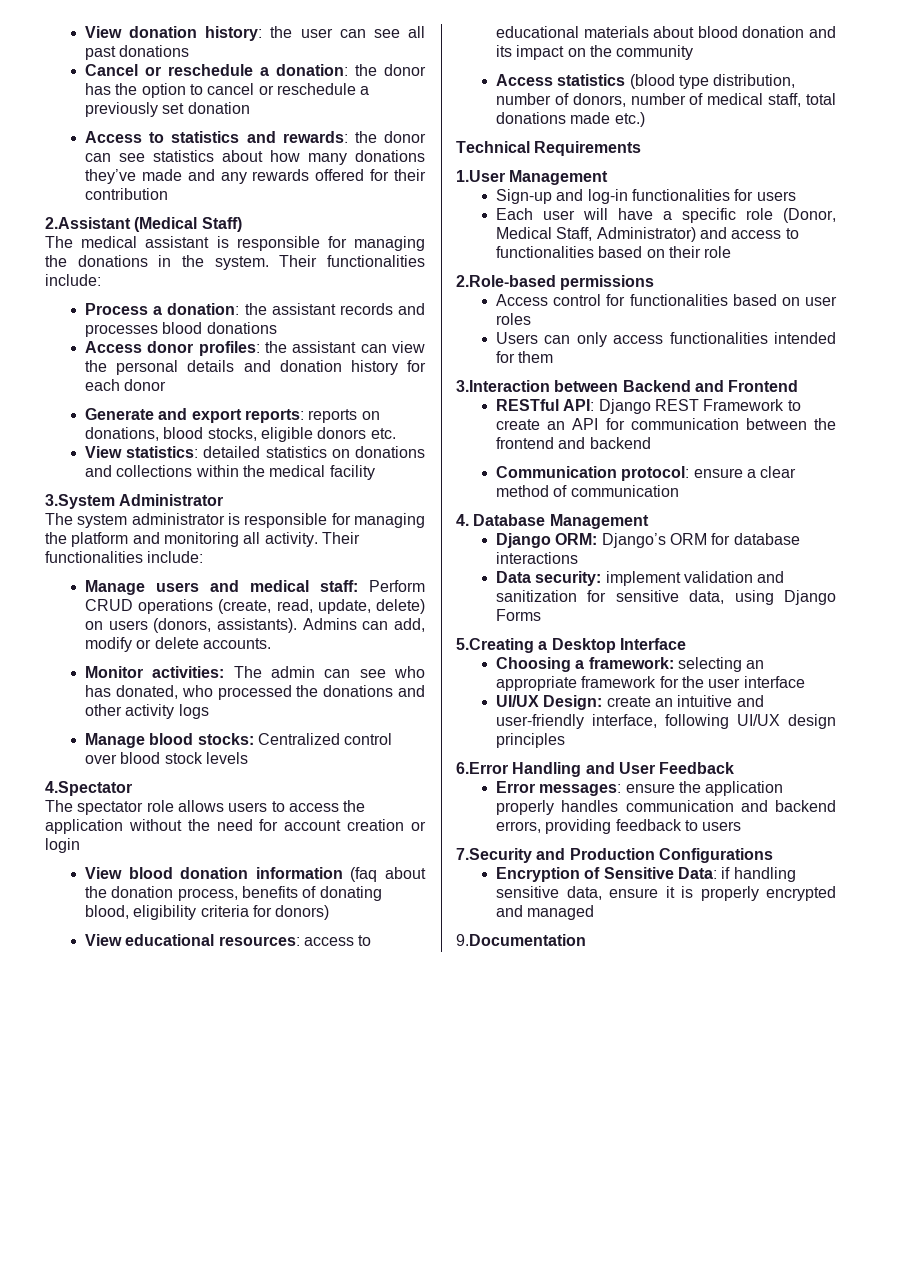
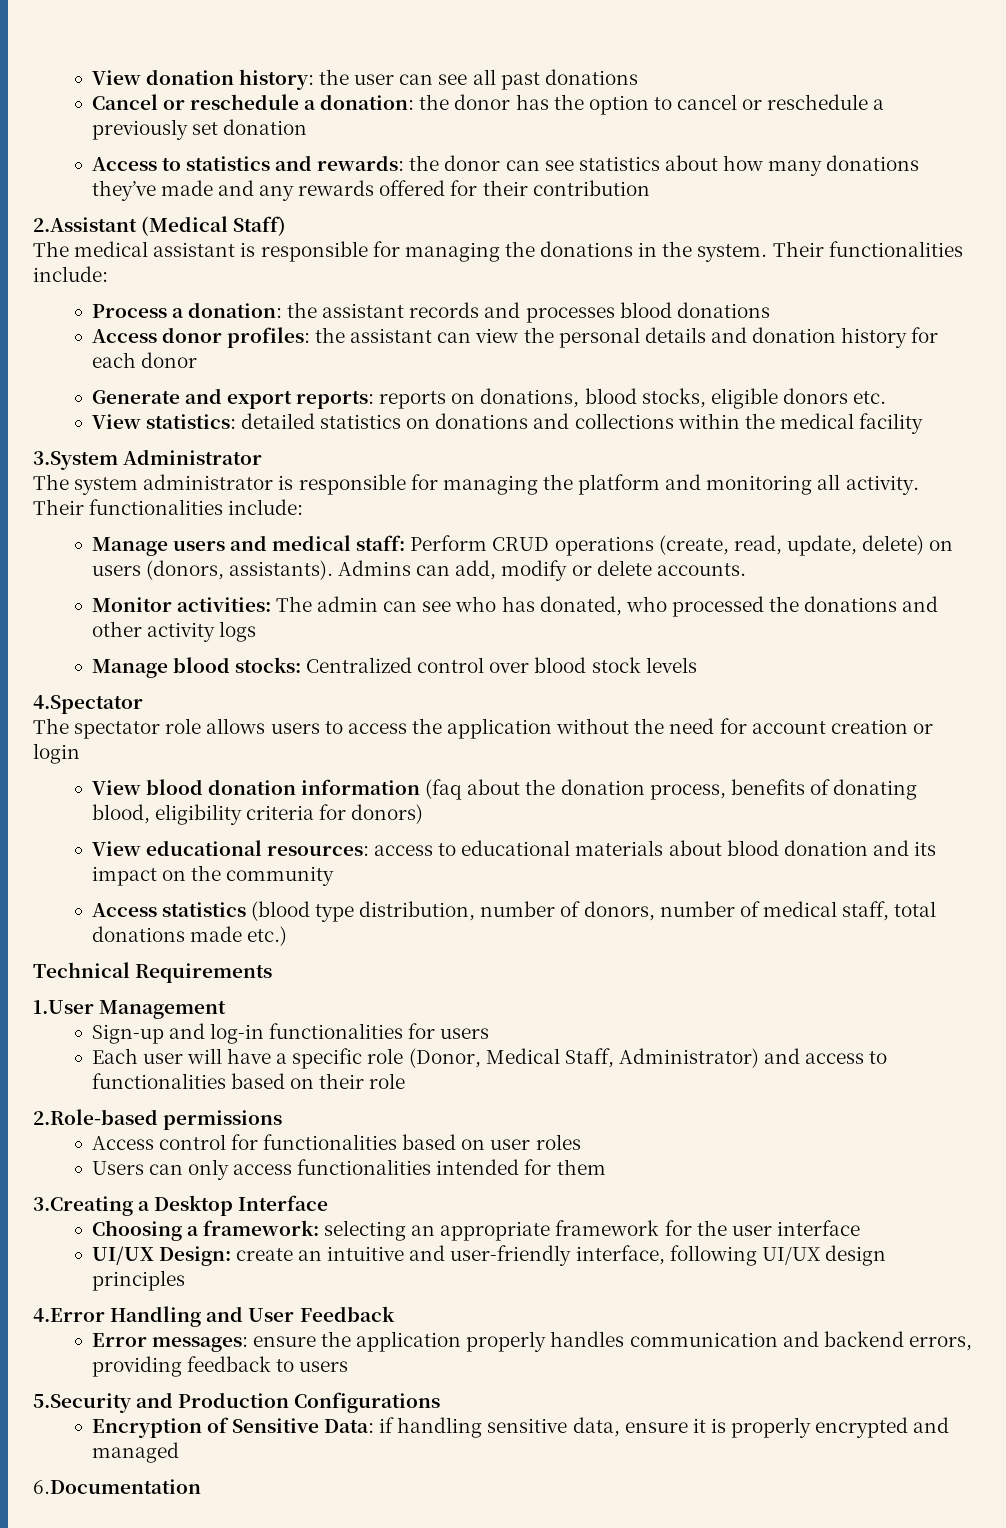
[456,380,799,392] [496,399,801,414] [496,418,836,430] [496,437,651,449] [496,466,797,481] [496,485,679,497] [456,514,649,529] [496,533,800,548] [496,552,579,564] [496,571,785,586] [496,590,836,605] [496,609,542,621] [456,638,534,653] 3.Interaction between Backend and Frontend // RESTful API: Django REST Framework to create an API for communication between the frontend and backend // Communication protocol: ensure a clear method of communication // 4. Database Management // Django ORM: Django’s ORM for database interactions // Data security: implement validation and sanitization for sensitive data, using Django Forms // 5.Creating -> [33,1196,133,1216] 3.Creating
[456,762,508,774] 6.Error -> [33,1308,105,1322] 4.Error
[456,848,532,863] 7.Security -> [33,1393,132,1413] 5.Security
[456,934,586,946] 9.Documentation -> [33,1479,201,1494] 6.Documentation

